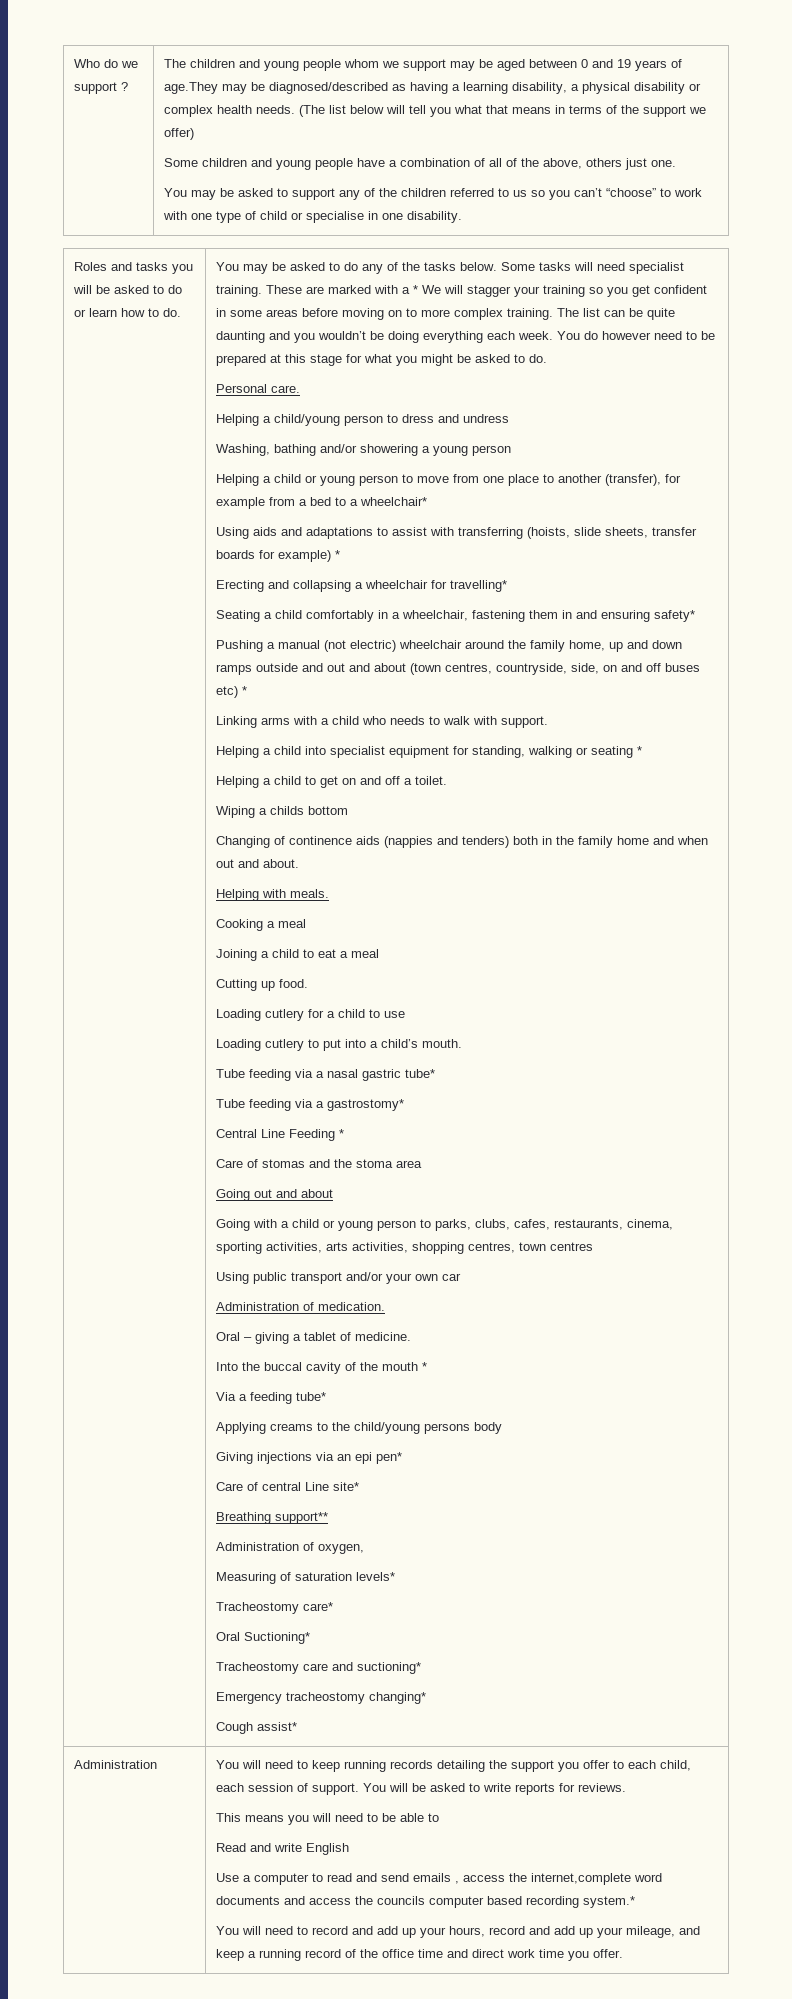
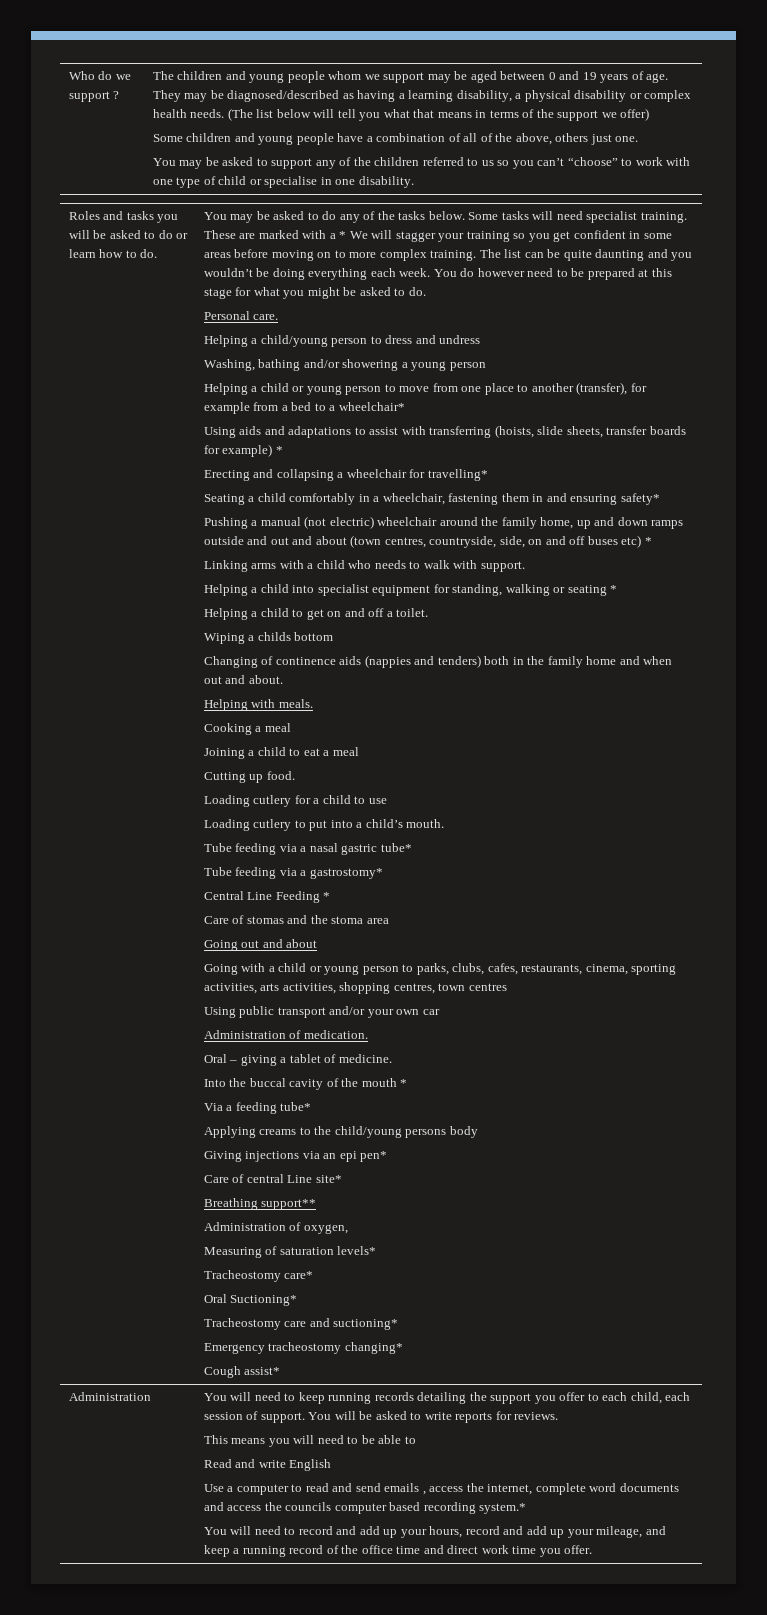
[163,82,218,94] age.They -> [646,73,669,83] [152,90,181,102] age. They
[530,1873,631,1885] internet,complete -> [487,1483,586,1495] internet, complete

